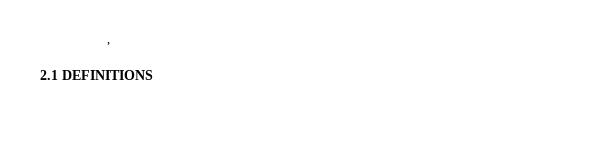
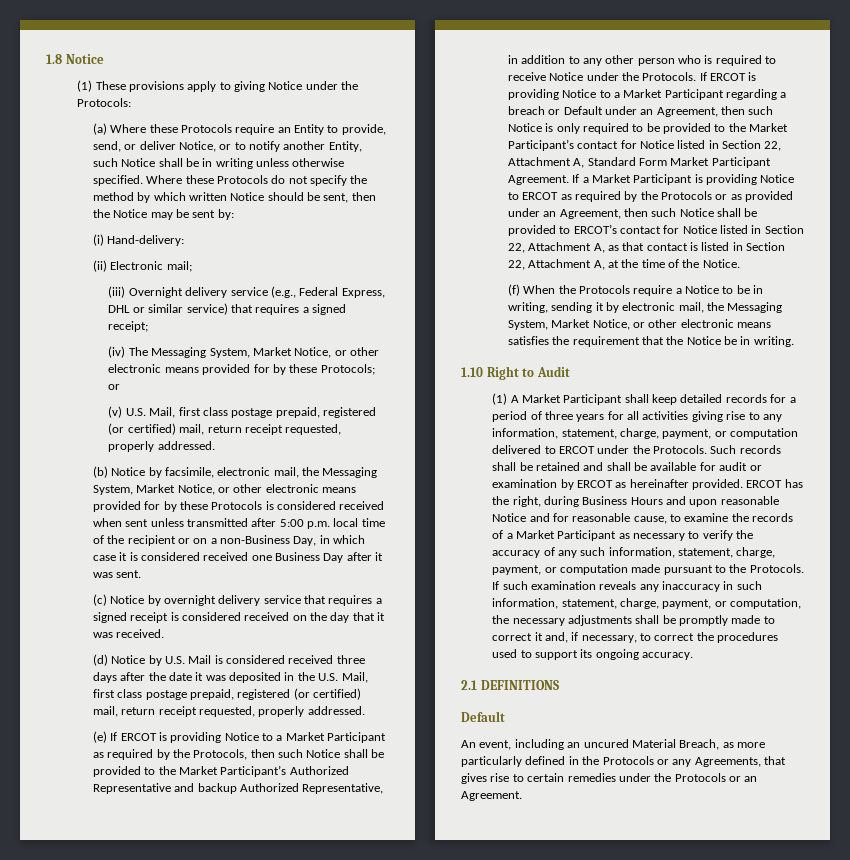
[106,42,110,46] [40,70,153,80] , // 2.1 DEFINITIONS -> [46,54,104,64] [77,80,359,92] [77,98,132,107] [92,123,386,135] [92,141,362,152] [92,158,345,169] [92,175,368,186] [92,192,376,203] [92,209,234,220] [92,234,185,246] [92,260,192,272] [108,286,385,298] [108,303,346,315] [108,321,149,332] [108,346,379,358] [108,364,375,375] [108,384,121,390] [108,406,376,418] [108,423,342,435] [108,441,215,452] [92,466,378,478] [92,484,357,495] [92,501,385,512] [92,518,385,529] [92,535,366,546] [92,552,384,563] [92,570,142,578] [92,594,382,606] [92,612,386,623] [92,629,165,638] [92,654,365,666] [92,672,368,683] [92,688,362,700] [92,706,365,717] [92,731,387,743] [92,749,385,760] [92,765,349,777] [92,783,384,794] [507,55,777,66] [507,72,757,81] [507,89,787,100] [507,106,774,117] [507,123,789,134] [507,139,782,151] [507,157,771,168] [507,174,795,185] [507,191,794,202] [507,208,758,219] [507,224,804,236] [507,242,786,253] [507,259,740,270] [507,284,764,296] [507,302,783,313] [507,319,772,330] [507,336,794,347] [461,366,570,380] [492,393,796,405] [492,411,782,422] [492,428,799,439] [492,445,781,454] [492,462,762,471] [492,479,803,490] [492,496,779,507] [492,513,794,524] [492,530,754,541] [492,547,776,558] [492,564,804,575] [492,581,762,592] [492,598,802,609] [492,615,775,626] [492,632,779,643] [492,649,694,660] [461,680,559,690] [461,711,505,722] [461,739,765,750] [461,756,786,767] [461,773,758,784] [461,791,522,801] 1.8 Notice // (1) These provisions apply to giving Notice under the Protocols: // (a) Where these Protocols require an Entity to provide, send, or deliver Notice, or to notify another Entity, such Notice shall be in writing unless otherwise specified. Where these Protocols do not specify the method by which written Notice should be sent, then the Notice may be sent by: // (i) Hand-delivery: // (ii) Electronic mail; // (iii) Overnight delivery service (e.g., Federal Express, DHL or similar service) that requires a signed receipt; // (iv) The Messaging System, Market Notice, or other electronic means provided for by these Protocols; or // (v) U.S. Mail, first class postage prepaid, registered (or certified) mail, return receipt requested, properly addressed. // (b) Notice by facsimile, electronic mail, the Messaging System, Market Notice, or other electronic means provided for by these Protocols is considered received when sent unless transmitted after 5:00 p.m. local time of the recipient or on a non-Business Day, in which case it is considered received one Business Day after it was sent. // (c) Notice by overnight delivery service that requires a signed receipt is considered received on the day that it was received. // (d) Notice by U.S. Mail is considered received three days after the date it was deposited in the U.S. Mail, first class postage prepaid, registered (or certified) mail, return receipt requested, properly addressed. // (e) If ERCOT is providing Notice to a Market Participant as required by the Protocols, then such Notice shall be provided to the Market Participant’s Authorized Representative and backup Authorized Representative, in addition to any other person who is required to receive Notice under the Protocols. If ERCOT is providing Notice to a Market Participant regarding a breach or Default under an Agreement, then such Notice is only required to be provided to the Market Participant’s contact for Notice listed in Section 22, Attachment A, Standard Form Market Participant Agreement. If a Market Participant is providing Notice to ERCOT as required by the Protocols or as provided under an Agreement, then such Notice shall be provided to ERCOT’s contact for Notice listed in Section 22, Attachment A, as that contact is listed in Section 22, Attachment A, at the time of the Notice. // (f) When the Protocols require a Notice to be in writing, sending it by electronic mail, the Messaging System, Market Notice, or other electronic means satisfies the requirement that the Notice be in writing. // 1.10 Right to Audit // (1) A Market Participant shall keep detailed records for a period of three years for all activities giving rise to any information, statement, charge, payment, or computation delivered to ERCOT under the Protocols. Such records shall be retained and shall be available for audit or examination by ERCOT as hereinafter provided. ERCOT has the right, during Business Hours and upon reasonable Notice and for reasonable cause, to examine the records of a Market Participant as necessary to verify the accuracy of any such information, statement, charge, payment, or computation made pursuant to the Protocols. If such examination reveals any inaccuracy in such information, statement, charge, payment, or computation, the necessary adjustments shall be promptly made to correct it and, if necessary, to correct the procedures used to support its ongoing accuracy. // 2.1 DEFINITIONS // Default // An event, including an uncured Material Breach, as more particularly defined in the Protocols or any Agreements, that gives rise to certain remedies under the Protocols or an Agreement.

